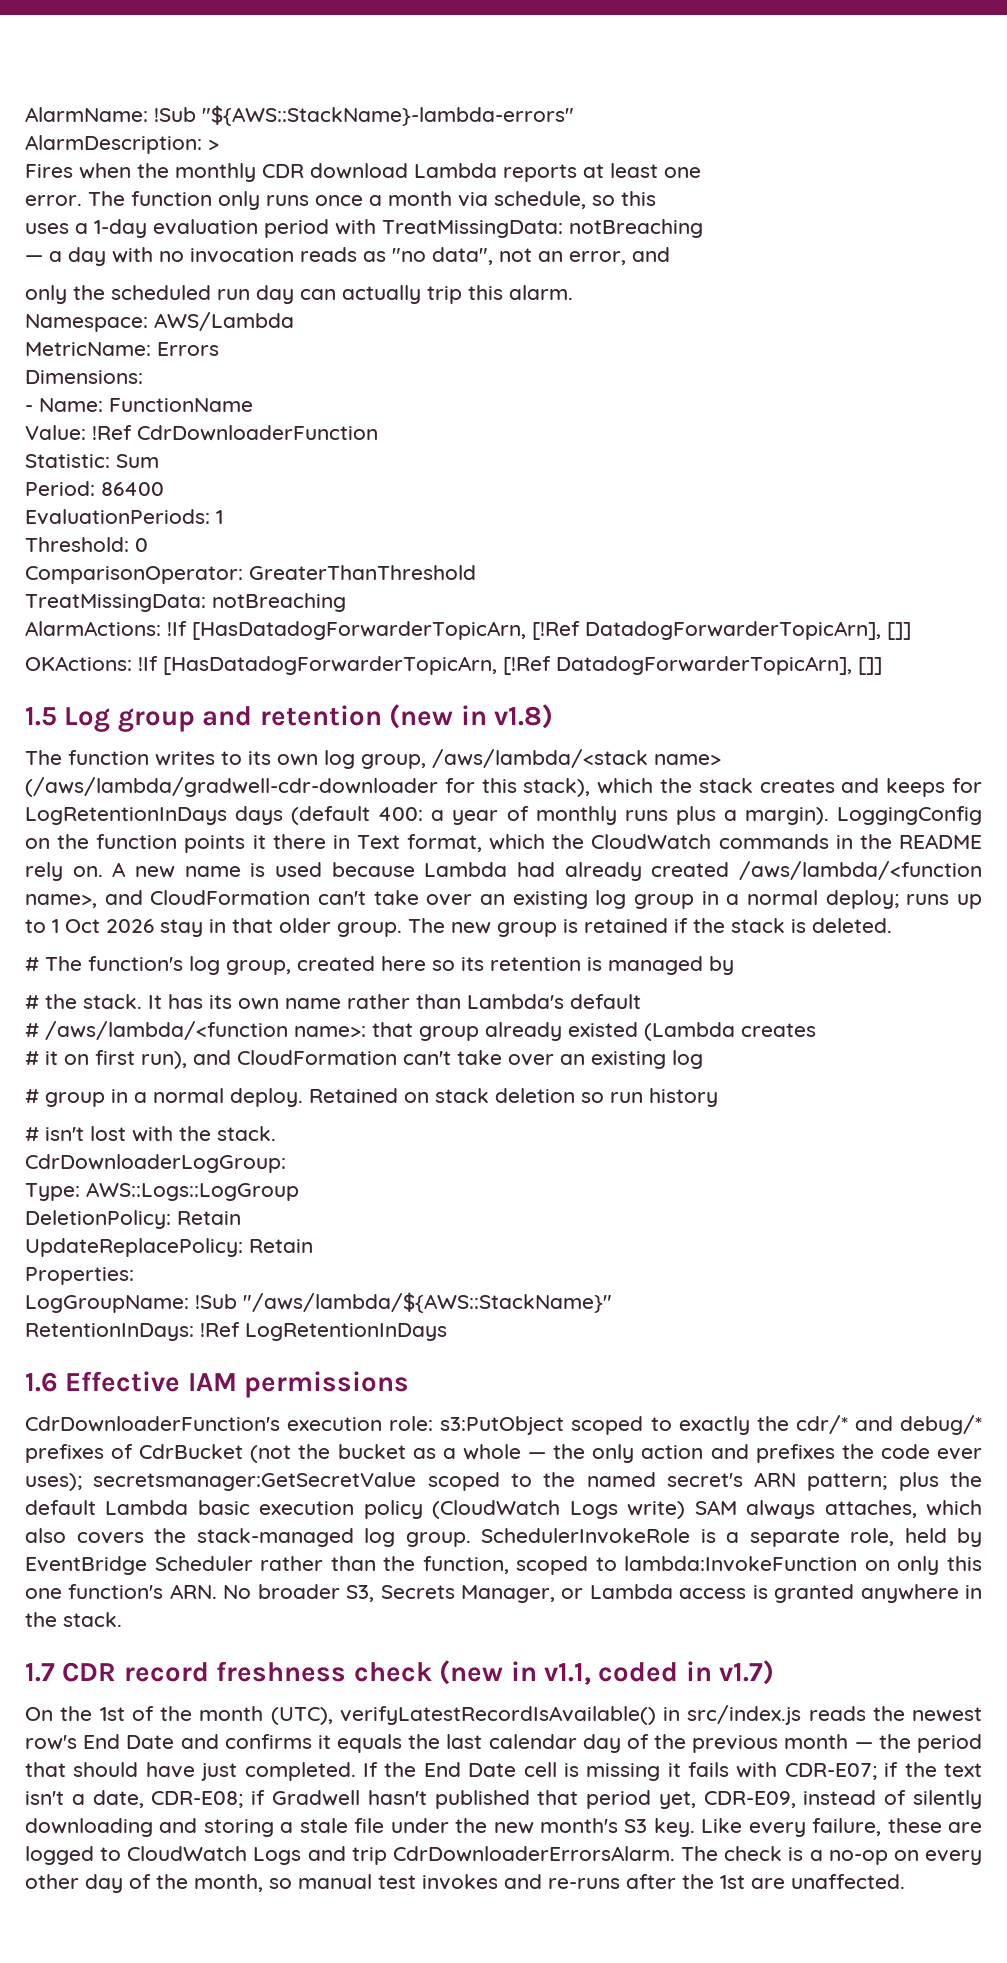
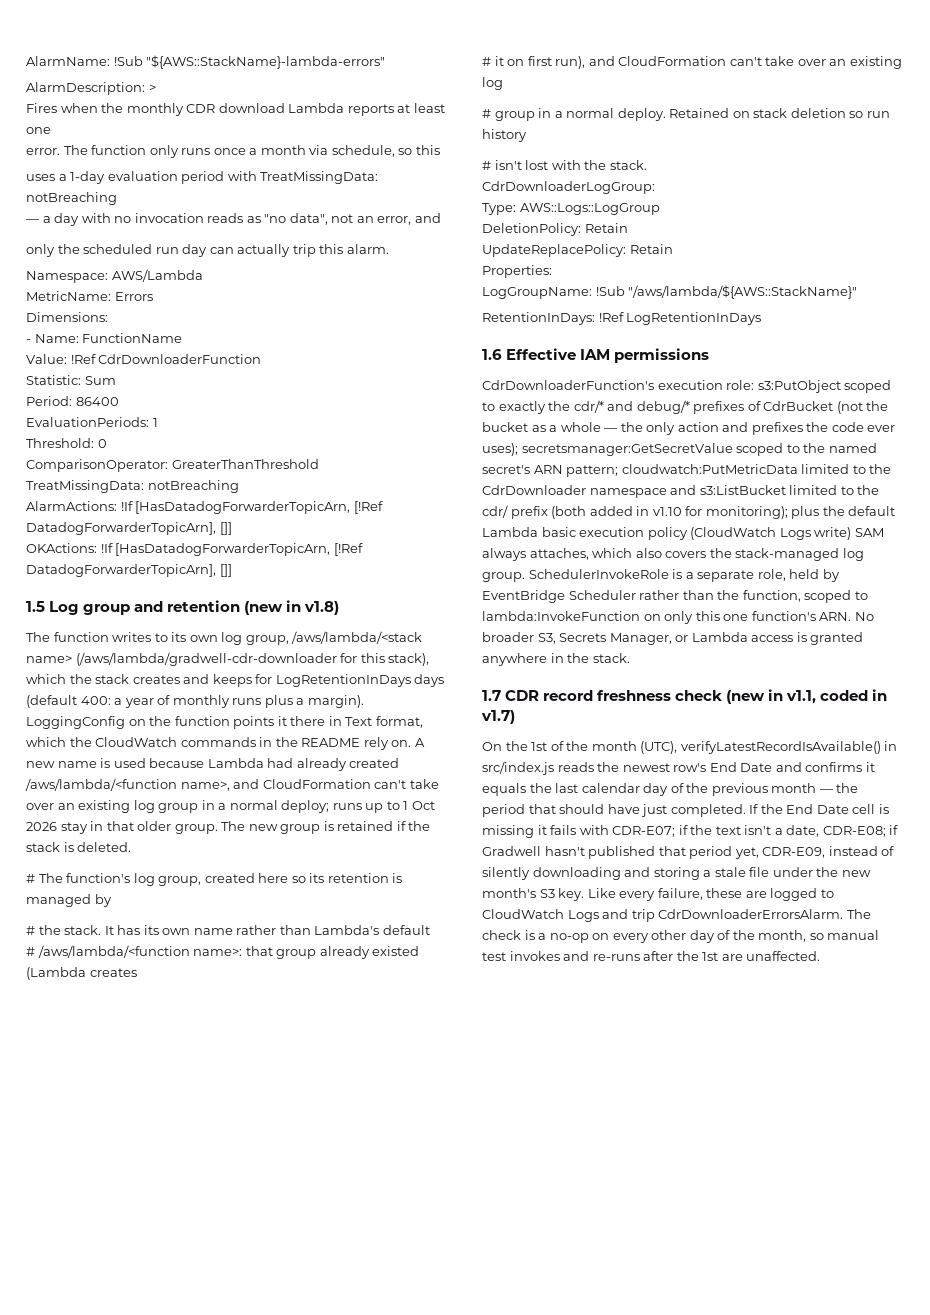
(888, 1482) none -> [621,464,892,474] [482,485,880,498] [482,505,788,519] cloudwatch:PutMetricData limited to the CdrDownloader namespace and s3:ListBucket limited to the cdr/ prefix (both added in v1.10 for monitoring);

